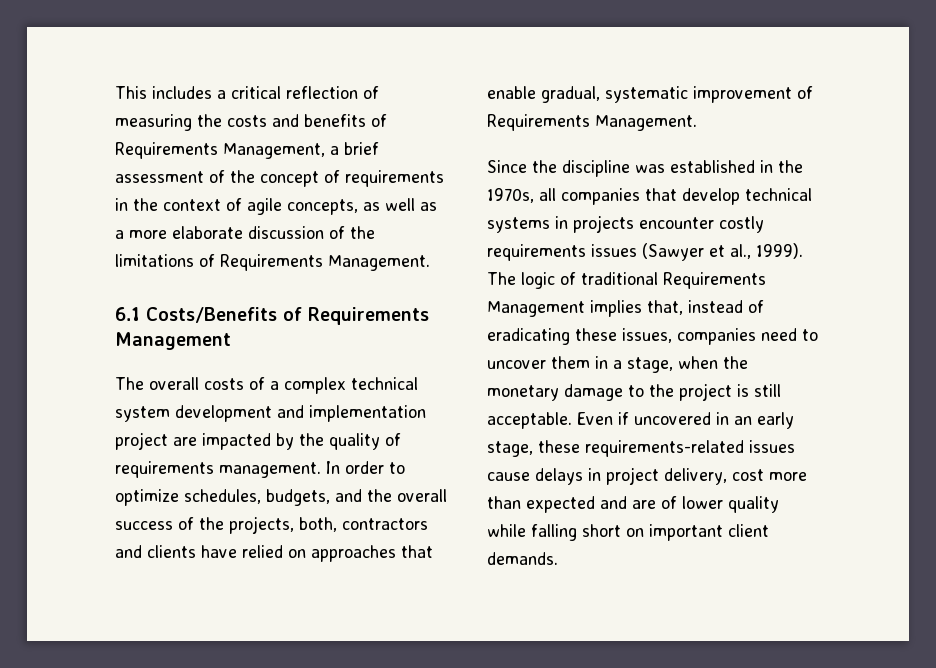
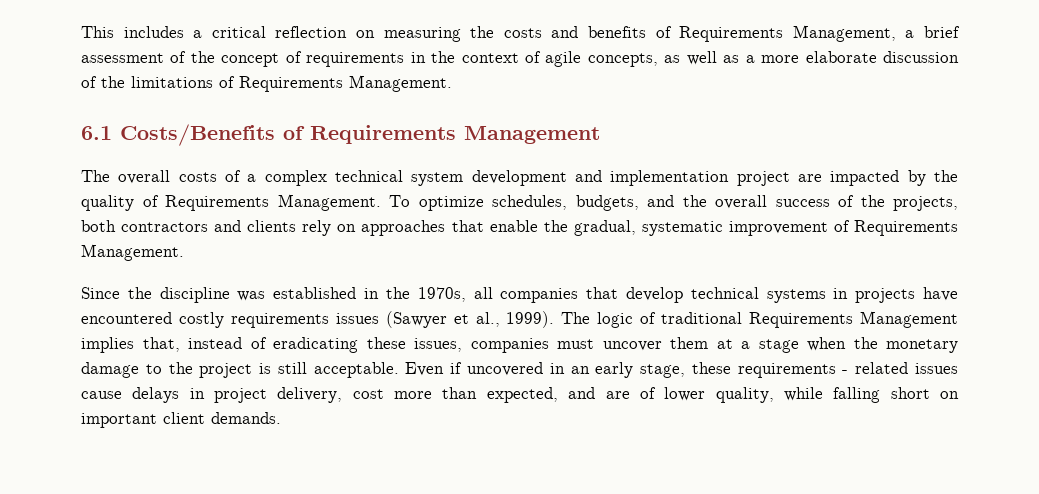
[363,86,379,99] of -> [356,30,375,38] on
[115,461,405,478] requirements management. In order to -> [165,194,410,211] Requirements Management. To
[299,517,337,532] both, -> [81,220,116,232] both
[201,545,283,558] have relied -> [302,220,332,236] rely
(536, 92) none -> [543,220,568,232] the
[639,217,714,229] encounter -> [923,287,958,301] [81,312,172,324] have encountered
[761,328,818,341] [487,356,673,373] need to uncover them in a stage, -> [557,337,799,353] must uncover them at a stage
[585,440,744,457] requirements-related -> [737,362,909,378] requirements - related
[526,496,595,513] expected -> [486,387,558,403] expected,
[728,496,779,513] quality -> [715,387,774,403] quality,

